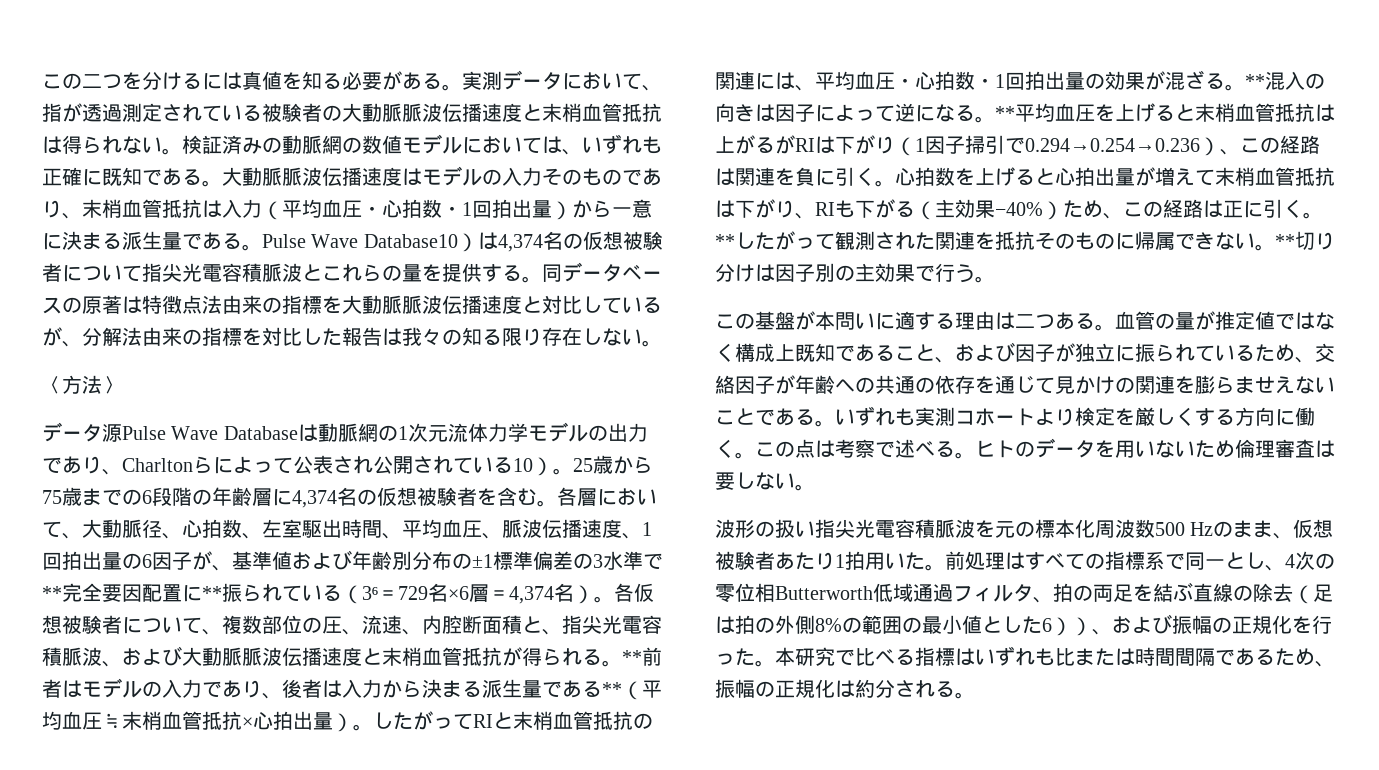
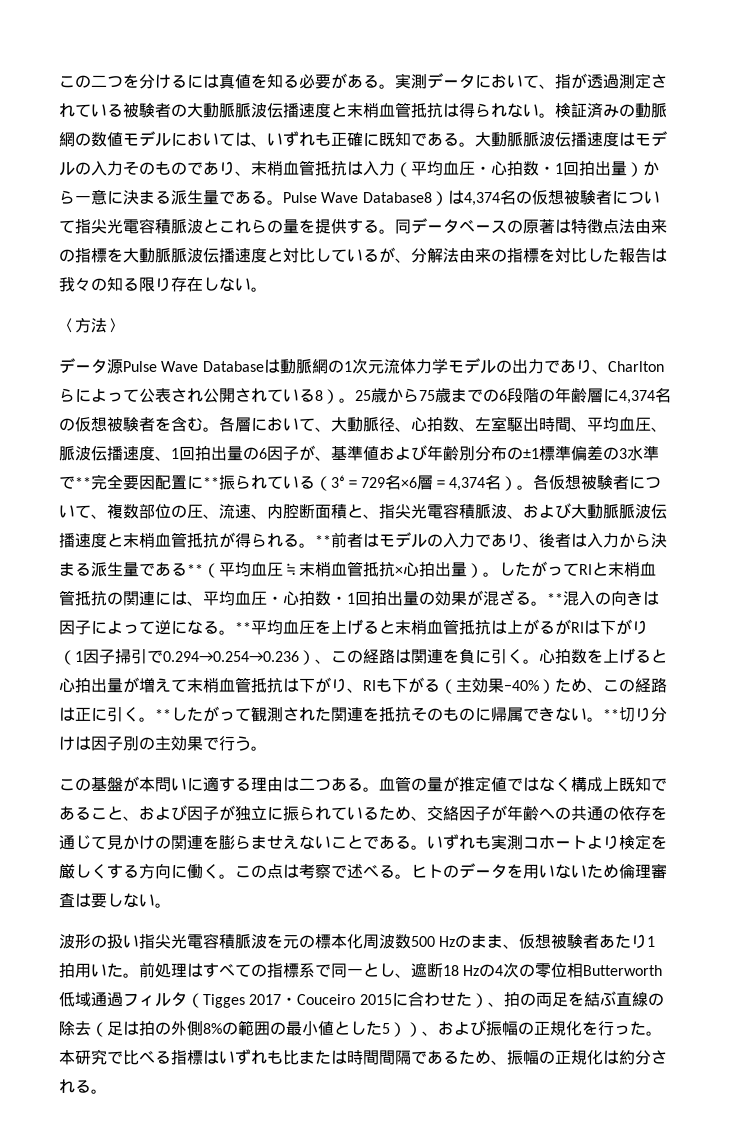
[363,234,458,248] Database10 -> [362,192,432,203] Database8
[513,458,533,472] 10 -> [315,390,323,401] 8
(1285, 568) none -> [411,963,496,978] 遮断18 Hzの
(1033, 593) none -> [187,991,488,1008] （Tigges 2017・Couceiro 2015に合わせた）
[1042,618,1052,632] 6 -> [382,1023,390,1034] 5

